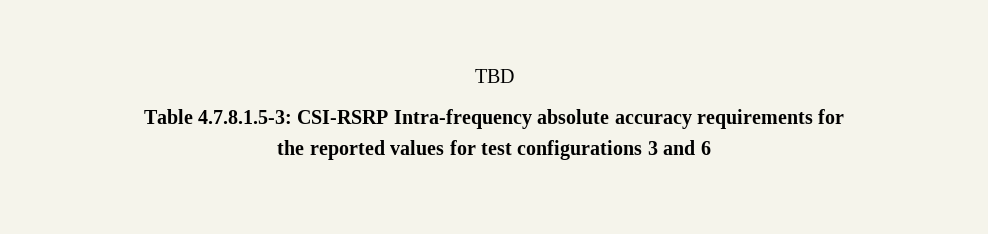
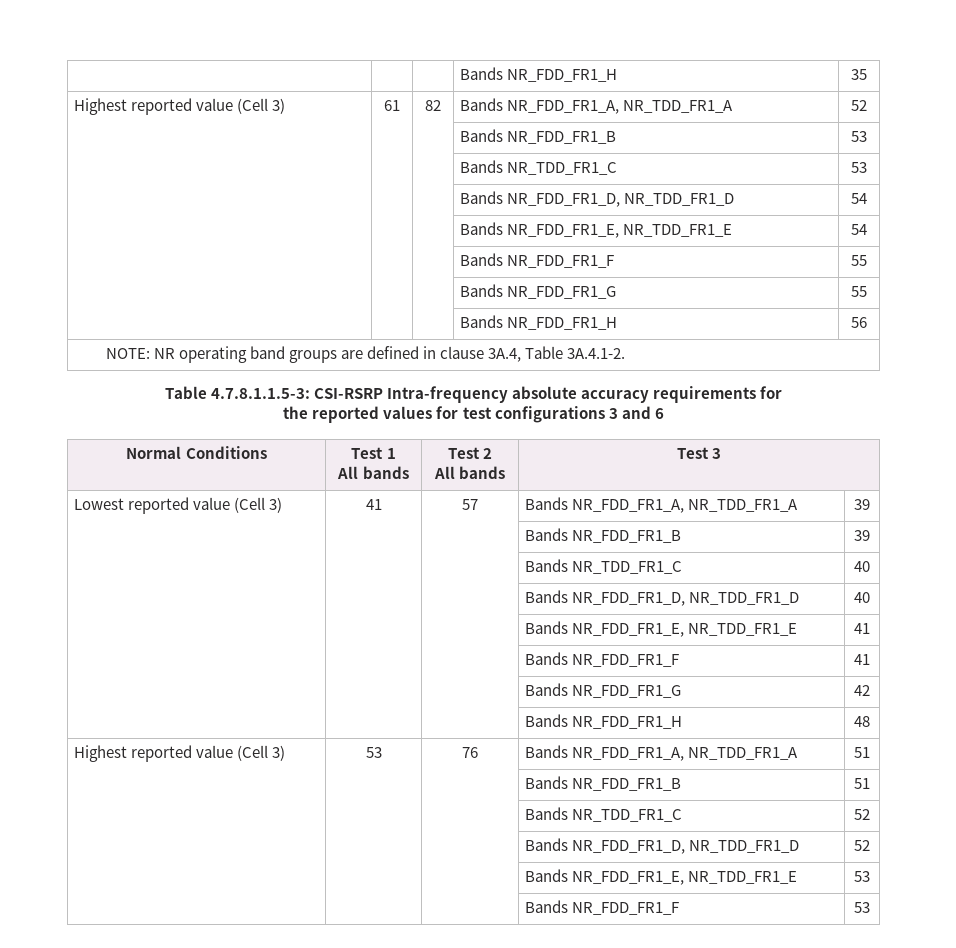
[474,69,514,83] [143,109,292,124] TBD // Table 4.7.8.1.5-3: -> [459,67,617,82] [851,69,867,80] [73,98,286,115] [384,100,400,111] [425,100,441,111] [459,98,734,114] [851,100,867,111] [459,129,616,144] [851,131,867,142] [459,160,617,175] [851,162,867,173] [459,191,735,207] [851,193,867,204] [459,222,733,238] [851,224,867,235] [459,253,614,268] [851,255,867,266] [459,284,616,299] [851,286,867,297] [459,315,617,330] [851,317,867,328] [105,346,626,363] [164,386,310,399] | | | Bands NR_FDD_FR1_H | 35 // Highest reported value (Cell 3) | 61 | 82 | Bands NR_FDD_FR1_A, NR_TDD_FR1_A | 52 // | | | Bands NR_FDD_FR1_B | 53 // | | | Bands NR_TDD_FR1_C | 53 // | | | Bands NR_FDD_FR1_D, NR_TDD_FR1_D | 54 // | | | Bands NR_FDD_FR1_E, NR_TDD_FR1_E | 54 // | | | Bands NR_FDD_FR1_F | 55 // | | | Bands NR_FDD_FR1_G | 55 // | | | Bands NR_FDD_FR1_H | 56 // NOTE: NR operating band groups are defined in clause 3A.4, Table 3A.4.1-2. // Table 4.7.8.1.1.5-3:
(711, 148) none -> [126,446,267,459] [351,447,396,459] [337,466,409,479] [447,447,493,459] [433,466,506,479] [676,447,722,459] [73,497,283,514] [365,499,382,510] [462,499,478,510] [524,497,799,513] [854,499,870,510] [524,528,681,543] [854,530,870,541] [524,559,682,574] [854,561,870,572] [524,590,800,606] [854,592,870,603] [524,621,798,637] [854,623,870,634] [524,652,679,667] [854,654,870,665] [524,683,681,698] [854,685,870,696] [524,714,682,729] [854,716,870,727] [73,745,286,762] [365,747,382,758] [462,747,478,758] [524,745,799,761] [854,747,870,758] [524,776,681,791] [854,778,870,789] [524,807,682,822] [854,809,870,820] [524,838,800,854] [854,840,870,851] [524,869,798,885] [854,871,870,882] [524,900,679,915] [854,902,870,913] // Normal Conditions | Test 1 // All bands | Test 2 // All bands | Test 3 // Lowest reported value (Cell 3) | 41 | 57 | Bands NR_FDD_FR1_A, NR_TDD_FR1_A | 39 // | | | Bands NR_FDD_FR1_B | 39 // | | | Bands NR_TDD_FR1_C | 40 // | | | Bands NR_FDD_FR1_D, NR_TDD_FR1_D | 40 // | | | Bands NR_FDD_FR1_E, NR_TDD_FR1_E | 41 // | | | Bands NR_FDD_FR1_F | 41 // | | | Bands NR_FDD_FR1_G | 42 // | | | Bands NR_FDD_FR1_H | 48 // Highest reported value (Cell 3) | 53 | 76 | Bands NR_FDD_FR1_A, NR_TDD_FR1_A | 51 // | | | Bands NR_FDD_FR1_B | 51 // | | | Bands NR_TDD_FR1_C | 52 // | | | Bands NR_FDD_FR1_D, NR_TDD_FR1_D | 52 // | | | Bands NR_FDD_FR1_E, NR_TDD_FR1_E | 53 // | | | Bands NR_FDD_FR1_F | 53

